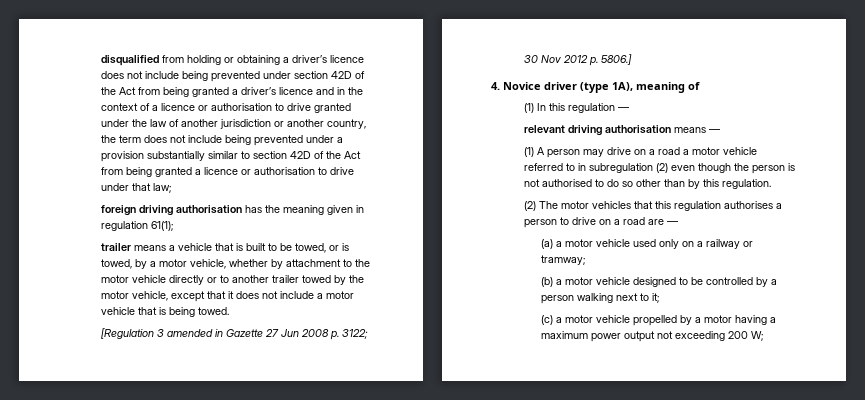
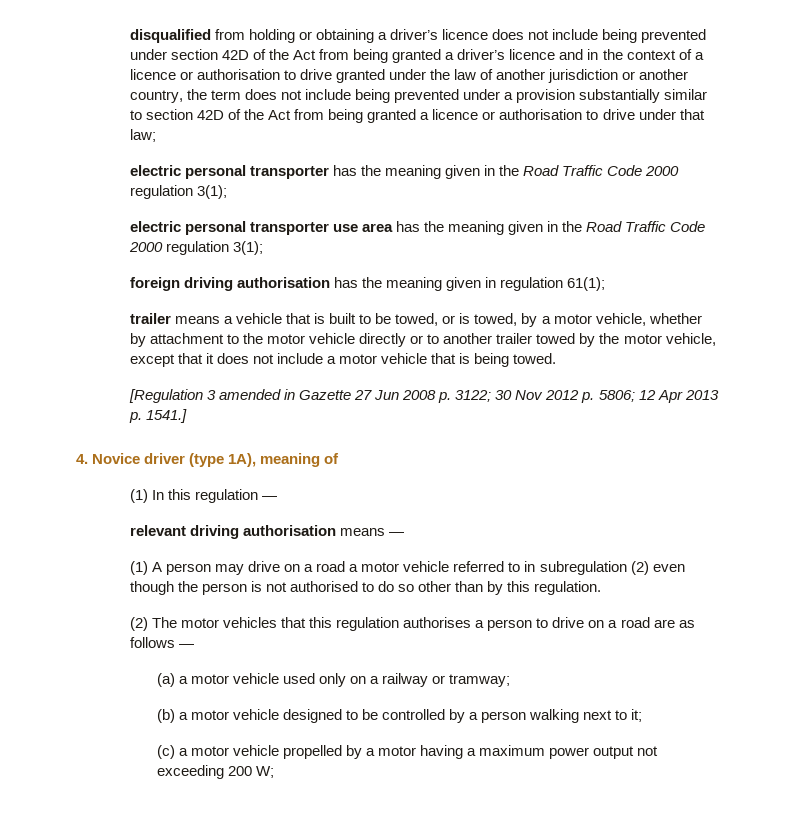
(172, 188) none -> [129,165,680,179] [129,185,227,199] [129,221,706,235] [128,241,263,255] // electric personal transporter has the meaning given in the Road Traffic Code 2000 regulation 3(1); // electric personal transporter use area has the meaning given in the Road Traffic Code 2000 regulation 3(1);
[601,54,633,65] 5806.] -> [598,390,719,403] [128,409,187,423] 5806; 12 Apr 2013 p. 1541.]
(665, 222) none -> [678,620,695,628] [129,637,175,648] as follows

